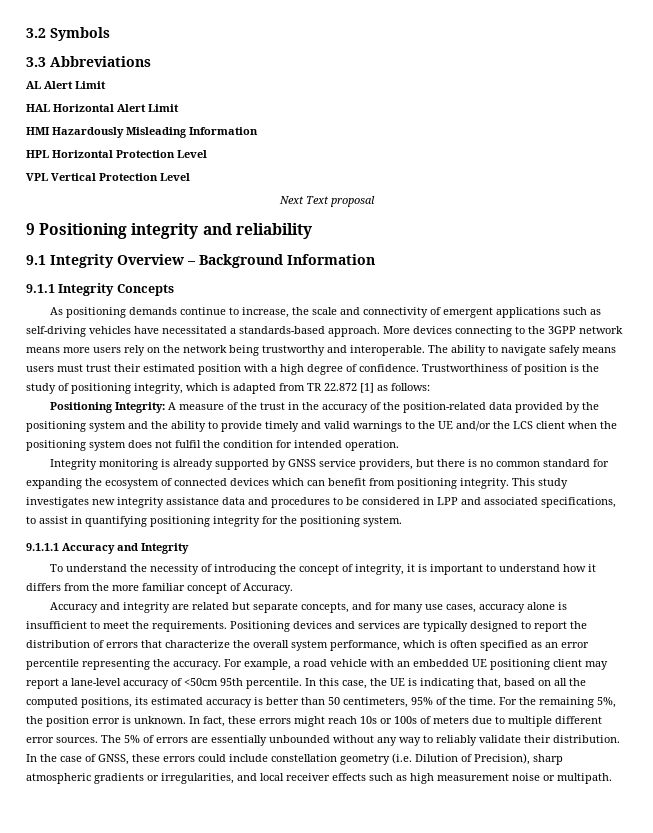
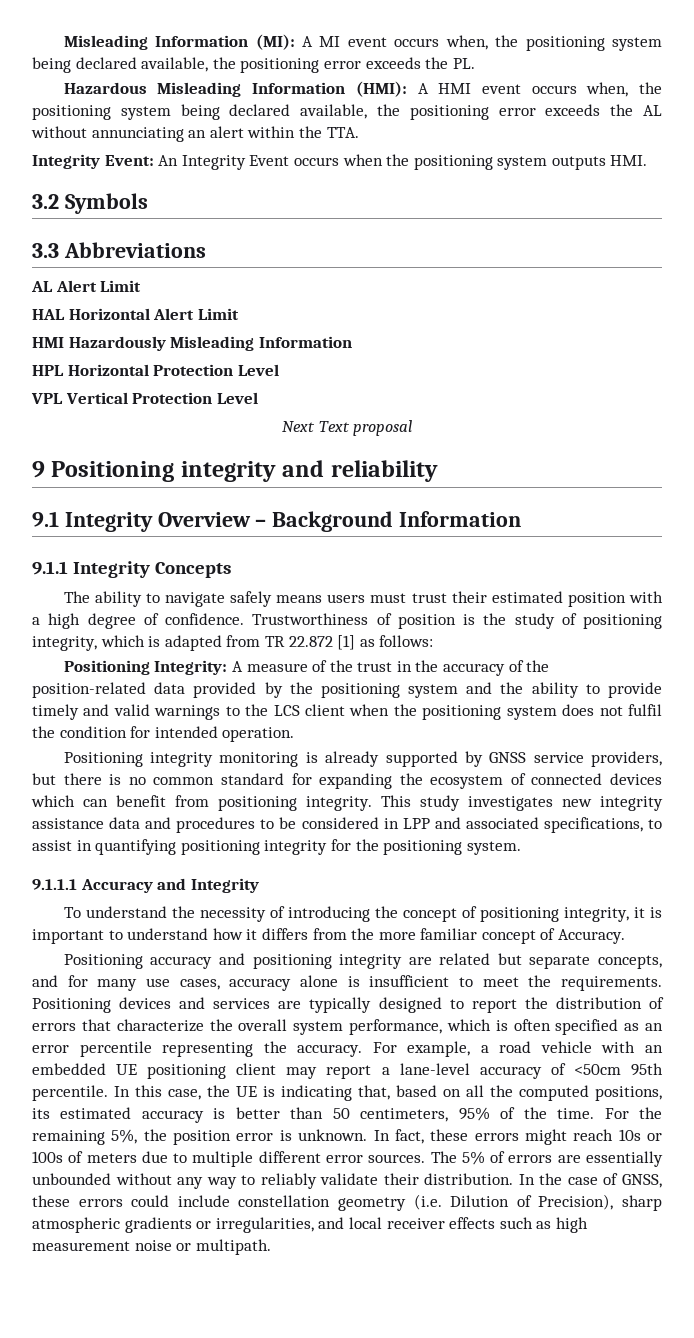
(26, 33) none -> [63,34,662,51] [32,57,475,73] [63,81,662,97] [32,104,662,120] [31,126,359,142] [32,154,648,170] Misleading Information (MI): A MI event occurs when, the positioning system being declared available, the positioning error exceeds the PL. // Hazardous Misleading Information (HMI): A HMI event occurs when, the positioning system being declared available, the positioning error exceeds the AL without annunciating an alert within the TTA. // Integrity Event: An Integrity Event occurs when the positioning system outputs HMI. //
[49,307,601,318] [26,326,623,337] [26,345,425,356] As positioning demands continue to increase, the scale and connectivity of emergent applications such as self-driving vehicles have necessitated a standards-based approach. More devices connecting to the 3GPP network means more users rely on the network being trustworthy and interoperable. -> (232, 570) none
[438,421,510,431] UE and/or the -> (269, 710) none
[49,459,97,470] Integrity -> [63,752,214,767] Positioning integrity
(353, 568) none -> [479,907,559,922] positioning
[49,602,120,613] Accuracy and -> [63,953,332,969] Positioning accuracy and positioning

